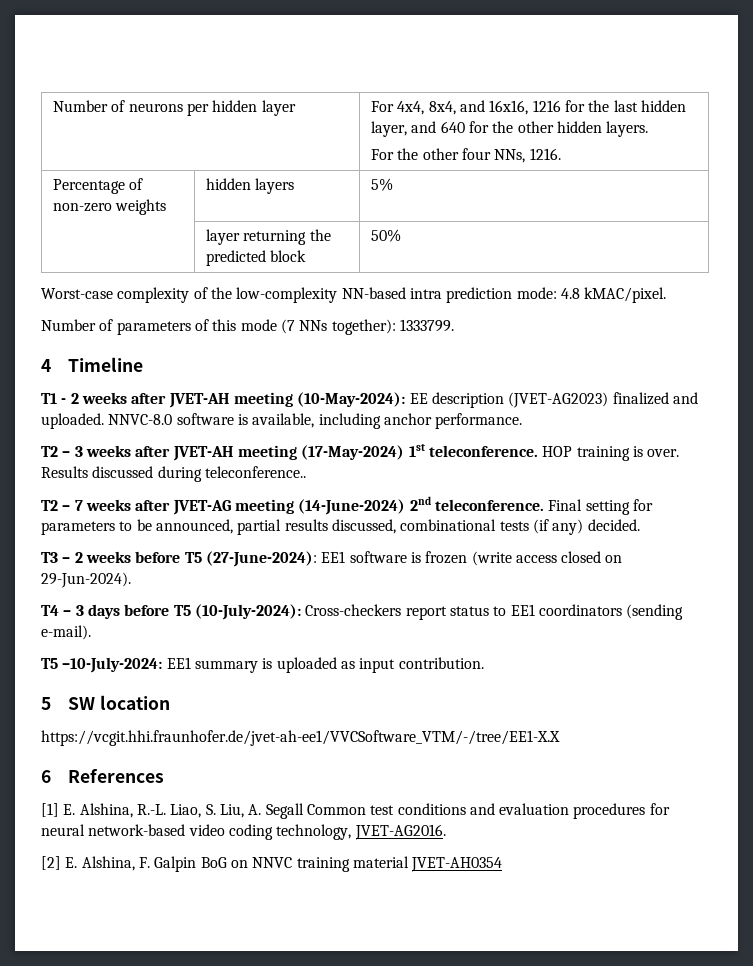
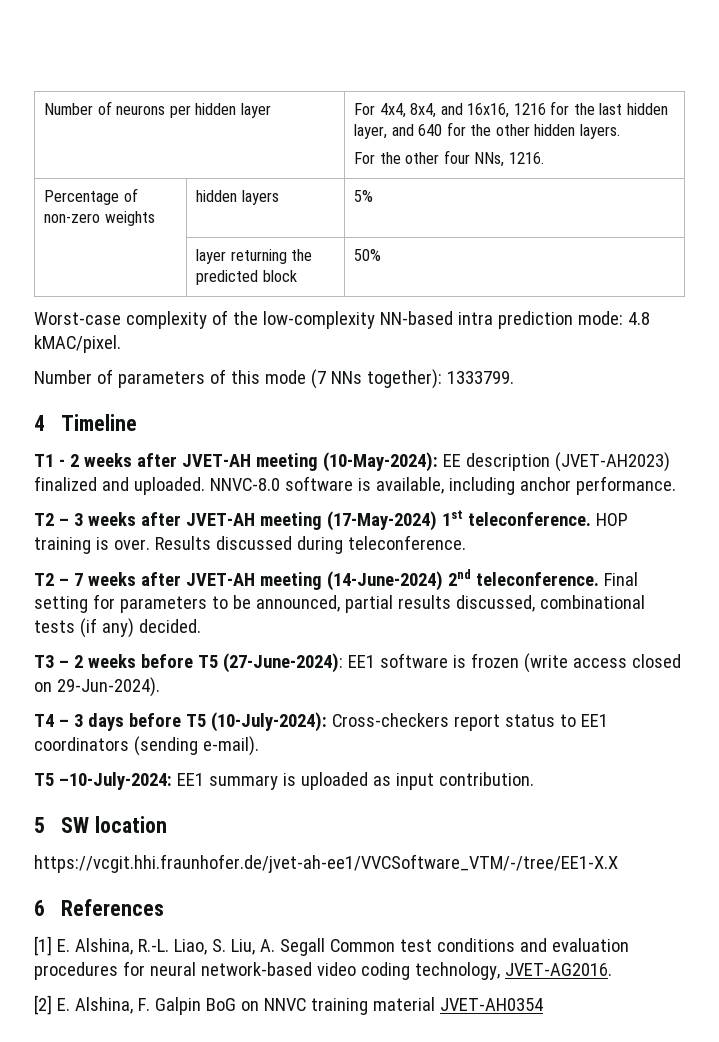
[508,392,609,408] (JVET-AG2023) -> [554,452,670,472] (JVET-AH2023)
[204,466,306,478] teleconference.. -> [347,535,466,550] teleconference.
[172,500,231,515] JVET-AG -> [185,573,255,586] JVET-AH

